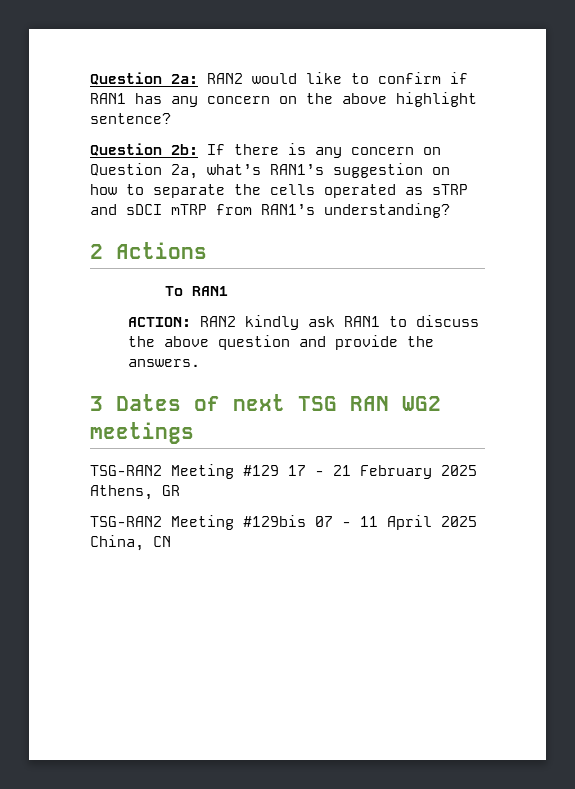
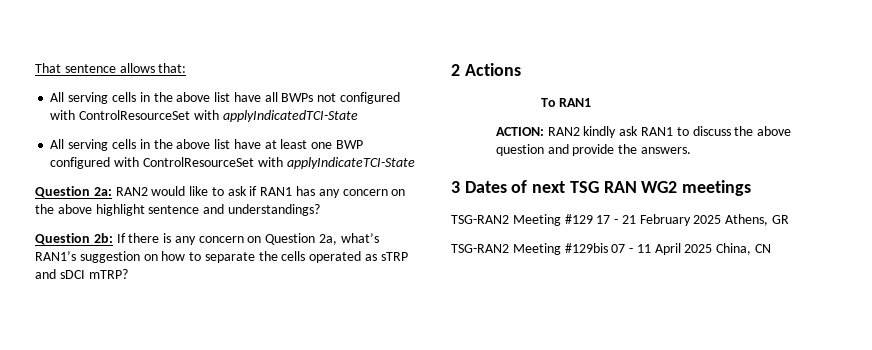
(90, 78) none -> [35,63,187,73] [50,92,400,104] [50,110,358,122] [50,139,363,151] [50,157,415,169] That sentence allows that: // All serving cells in the above list have all BWPs not configured with ControlResourceSet with applyIndicatedTCI-State // All serving cells in the above list have at least one BWP configured with ControlResourceSet with applyIndicateTCI-State //
[378,72,441,84] confirm -> [227,186,247,196] ask
[90,113,171,124] sentence? -> [148,204,320,216] sentence and understandings?
[171,203,450,218] mTRP from RAN1’s understanding? -> [88,269,128,279] mTRP?

